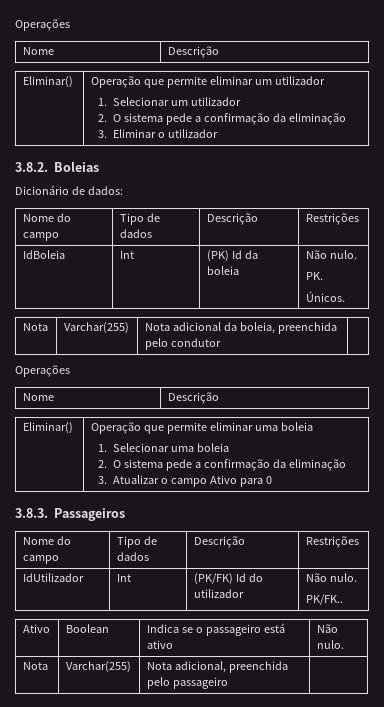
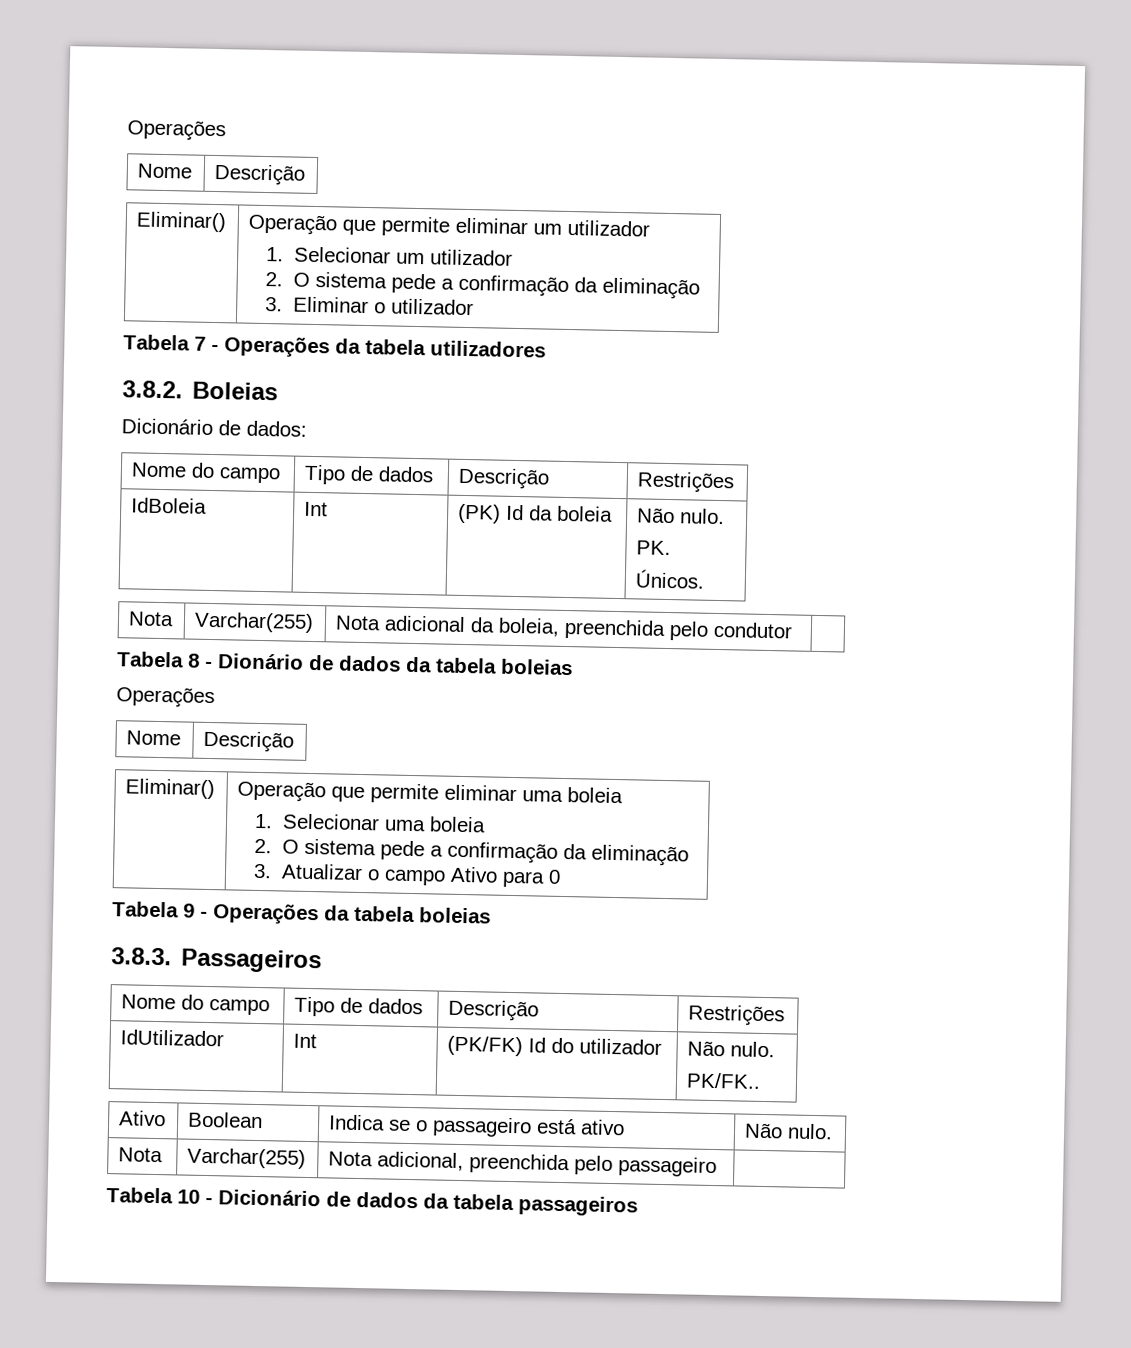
(218, 133) none -> [123,334,546,359] // Tabela 7 - Operações da tabela utilizadores
(221, 342) none -> [117,651,573,676] // Tabela 8 - Dionário de dados da tabela boleias
(272, 480) none -> [112,901,491,926] // Tabela 9 - Operações da tabela boleias
(228, 683) none -> [106,1187,638,1217] // Tabela 10 - Dicionário de dados da tabela passageiros

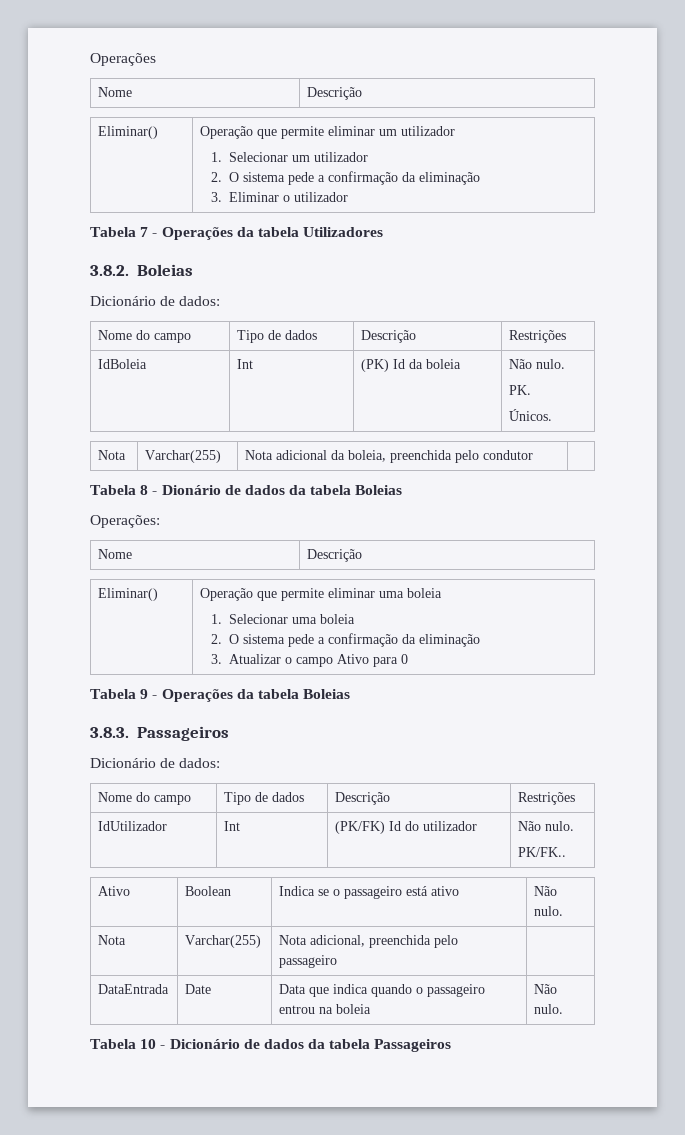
[430,340,546,358] utilizadores -> [303,227,384,237] Utilizadores
[500,658,573,676] [116,686,215,709] boleias // Operações -> [355,485,403,495] [90,515,160,528] Boleias // Operações:
[419,907,491,924] boleias -> [303,689,351,699] Boleias
(323, 961) none -> [90,758,221,768] // Dicionário de dados:
(718, 1167) none -> [98,984,170,994] [185,984,212,994] [279,984,486,997] [279,1004,372,1014] [534,984,558,994] [534,1004,564,1014] // DataEntrada | Date | Data que indica quando o passageiro entrou na boleia | Não nulo.
[518,1195,638,1217] passageiros -> [374,1039,452,1052] Passageiros

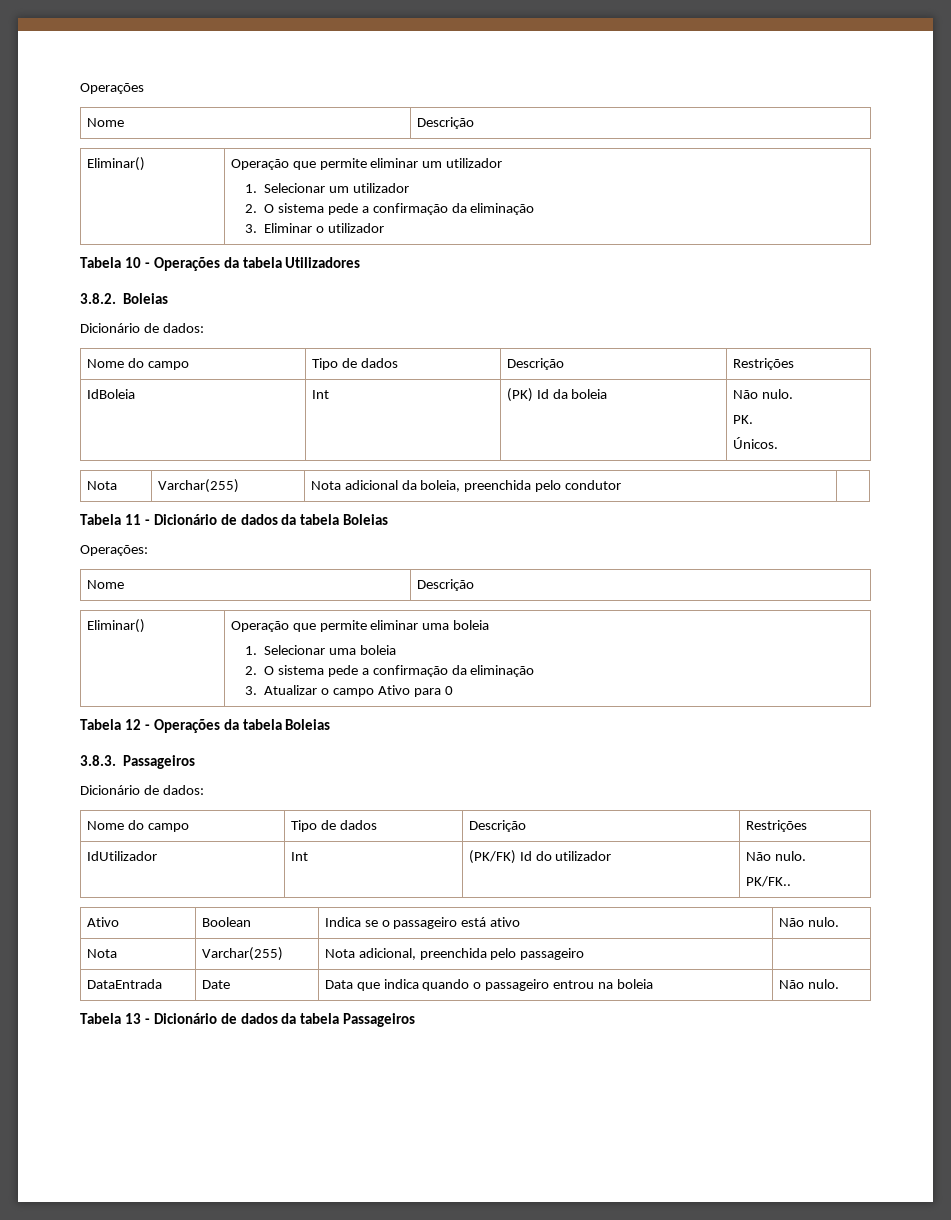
[140,227,149,237] 7 -> [124,257,141,268] 10
[140,485,221,495] 8 - Dionário -> [124,514,217,525] 11 - Dicionário
[140,689,149,699] 9 -> [124,719,141,730] 12
[140,1039,157,1049] 10 -> [124,1013,141,1024] 13

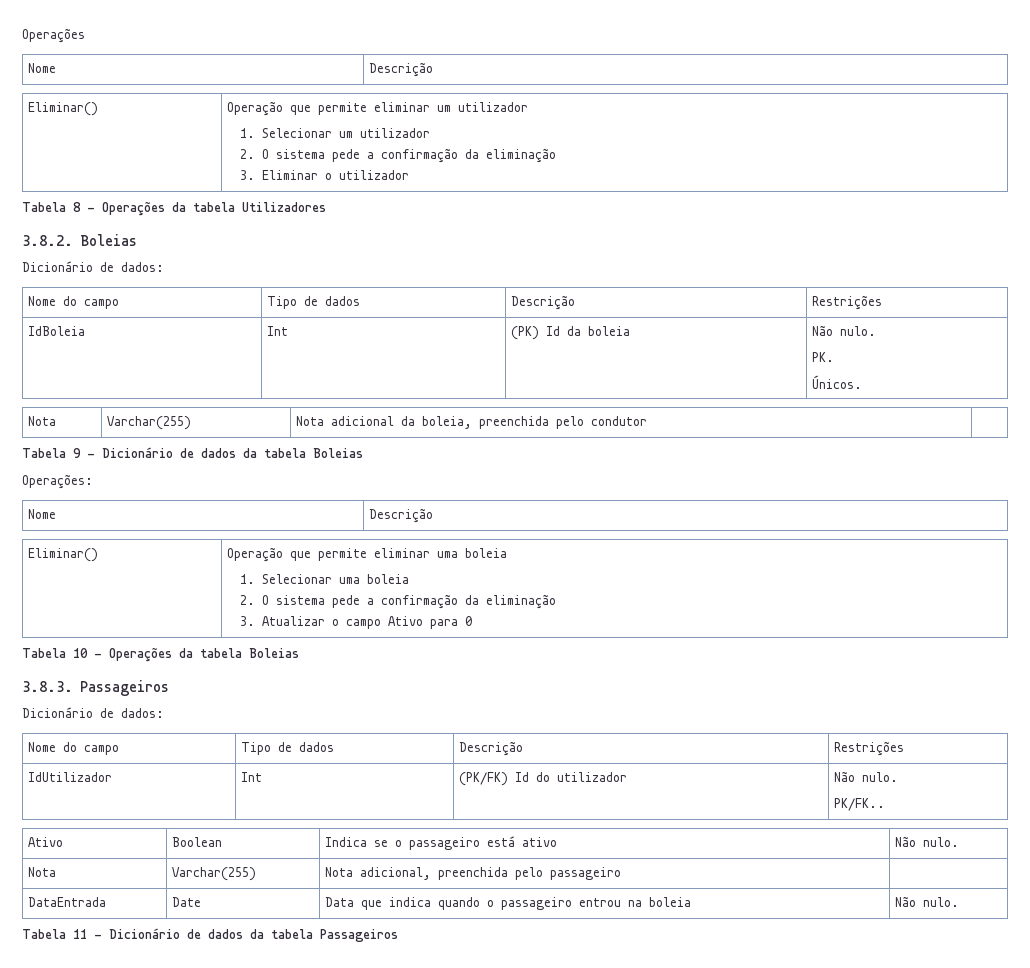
[124,257,141,268] 10 -> [73,202,81,212] 8
[124,514,141,525] 11 -> [73,448,81,458] 9
[124,719,141,730] 12 -> [73,648,88,658] 10
[124,1013,141,1024] 13 -> [73,929,87,939] 11

